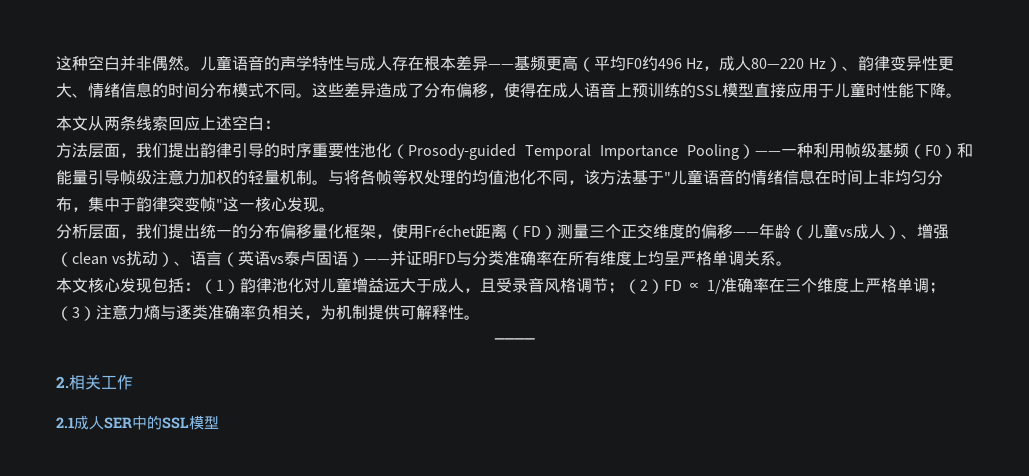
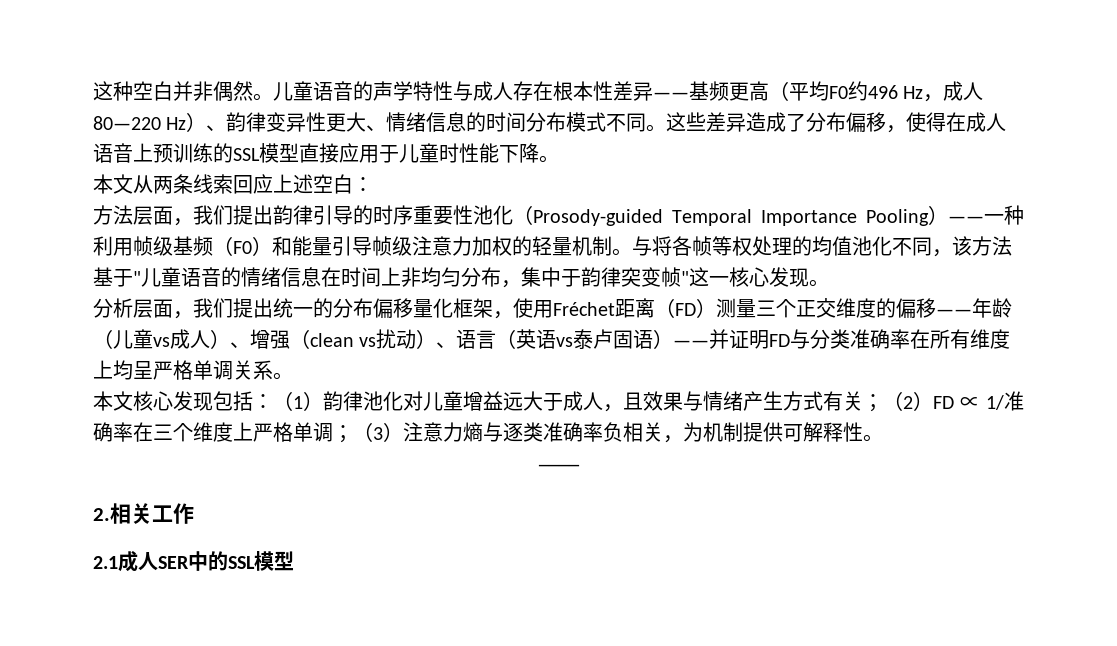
(456, 63) none -> [593,81,613,101] 性
[496,277,608,293] 受录音风格调节 -> [643,391,863,411] 效果与情绪产生方式有关

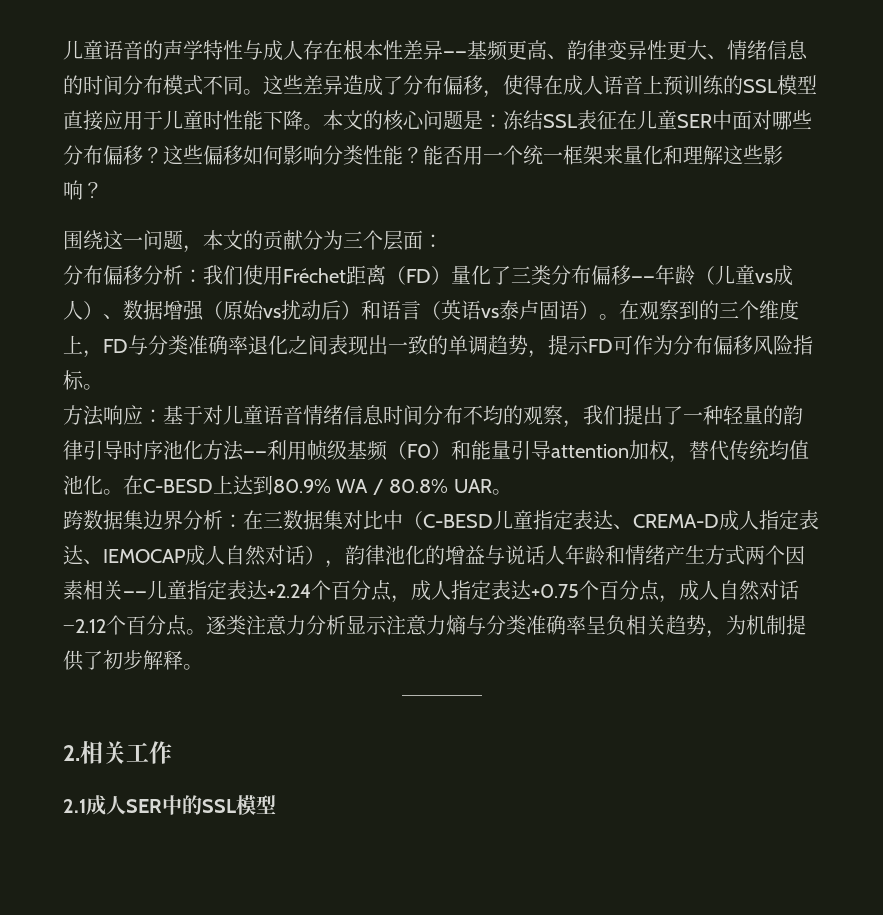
[93,81,273,102] 这种空白并非偶然。 -> (63, 50) none
[769,81,984,102] [93,112,207,132] （平均F0约496 Hz，成人80—220 Hz） -> (547, 50) none
[93,174,373,194] [93,205,1024,226] // 本文从两条线索回应上述空白： // 方法层面，我们提出韵律引导的时序重要性池化（Prosody-guided Temporal Importance Pooling）——一种 -> [323,110,812,131] [63,145,783,165] [63,180,103,200] [63,230,443,253] [63,265,793,286] [63,299,799,321] [63,335,813,358] [63,370,103,390] [63,405,803,428] [63,440,267,461] 本文的核心问题是：冻结SSL表征在儿童SER中面对哪些分布偏移？这些偏移如何影响分类性能？能否用一个统一框架来量化和理解这些影响？ // 围绕这一问题，本文的贡献分为三个层面： // 分布偏移分析：我们使用Fréchet距离（FD）量化了三类分布偏移——年龄（儿童vs成人）、数据增强（原始vs扰动后）和语言（英语vs泰卢固语）。在观察到的三个维度上，FD与分类准确率退化之间表现出一致的单调趋势，提示FD可作为分布偏移风险指标。 // 方法响应：基于对儿童语音情绪信息时间分布不均的观察，我们提出了一种轻量的韵律引导时序池化方法——
[372,236,1012,257] [93,267,829,288] [93,298,1012,319] [93,329,1011,349] [93,360,293,380] [93,391,1024,412] [93,422,663,443] 帧级注意力加权的轻量机制。与将各帧等权处理的均值池化不同，该方法基于"儿童语音的情绪信息在时间上非均匀分布，集中于韵律突变帧"这一核心发现。 // 分析层面，我们提出统一的分布偏移量化框架，使用Fréchet距离（FD）测量三个正交维度的偏移——年龄（儿童vs成人）、增强（clean vs扰动）、语言（英语vs泰卢固语）——并证明FD与分类准确率在所有维度上均呈严格单调关系。 // 本文核心发现包括：（1）韵律池化对儿童增益远大于成人，且效果与情绪产生方式有关；（2）FD ∝ 1/准确率在三个维度上严格单调；（3）注意力熵与逐类准确率负相关 -> [551,440,809,463] [63,475,512,495] [63,510,819,531] [63,545,805,568] [63,580,799,603] [63,615,706,636] attention加权，替代传统均值池化。在C-BESD上达到80.9% WA / 80.8% UAR。 // 跨数据集边界分析：在三数据集对比中（C-BESD儿童指定表达、CREMA-D成人指定表达、IEMOCAP成人自然对话），韵律池化的增益与说话人年龄和情绪产生方式两个因素相关——儿童指定表达+2.24个百分点，成人指定表达+0.75个百分点，成人自然对话−2.12个百分点。逐类注意力分析显示注意力熵与分类准确率呈负相关趋势
[783,422,863,442] 可解释性 -> [83,650,183,670] 了初步解释

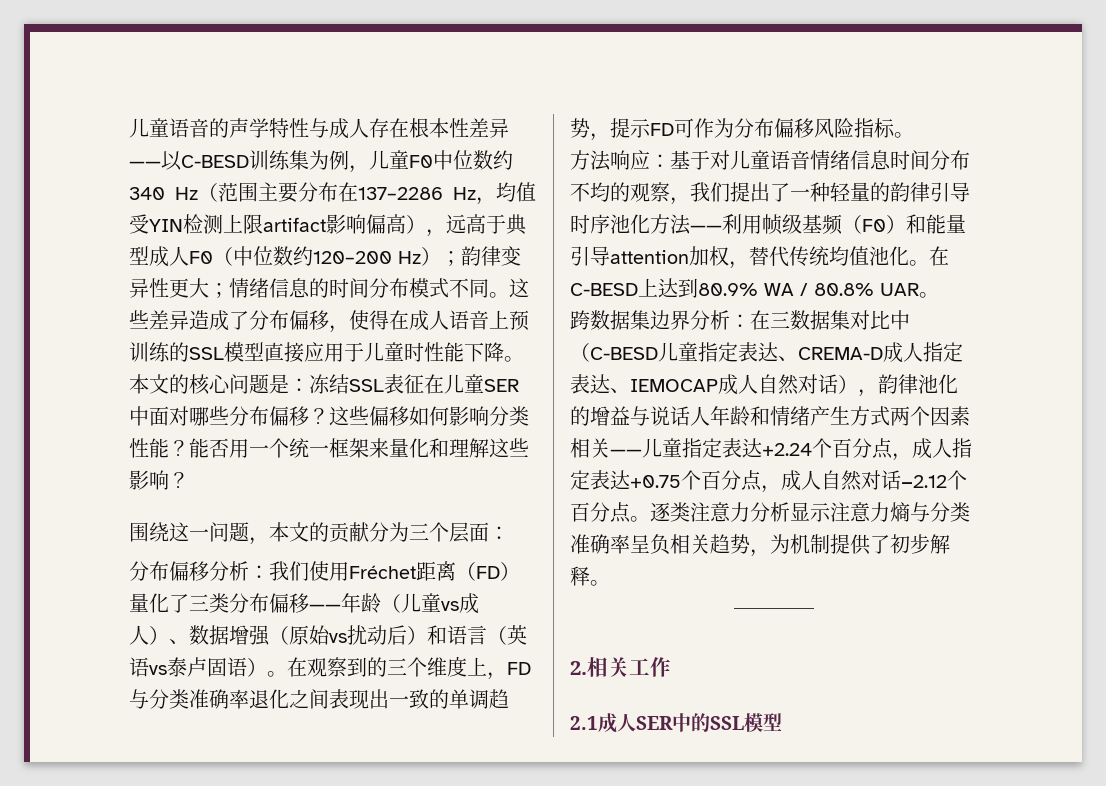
[467,40,567,61] 基频更高、 -> [161,150,513,173] [129,182,536,205] [129,214,527,237] [129,246,461,267] 以C-BESD训练集为例，儿童F0中位数约340 Hz（范围主要分布在137–2286 Hz，均值受YIN检测上限artifact影响偏高），远高于典型成人F0（中位数约120–200 Hz）；
[707,54,727,59] 、 -> [209,283,229,298] ；

